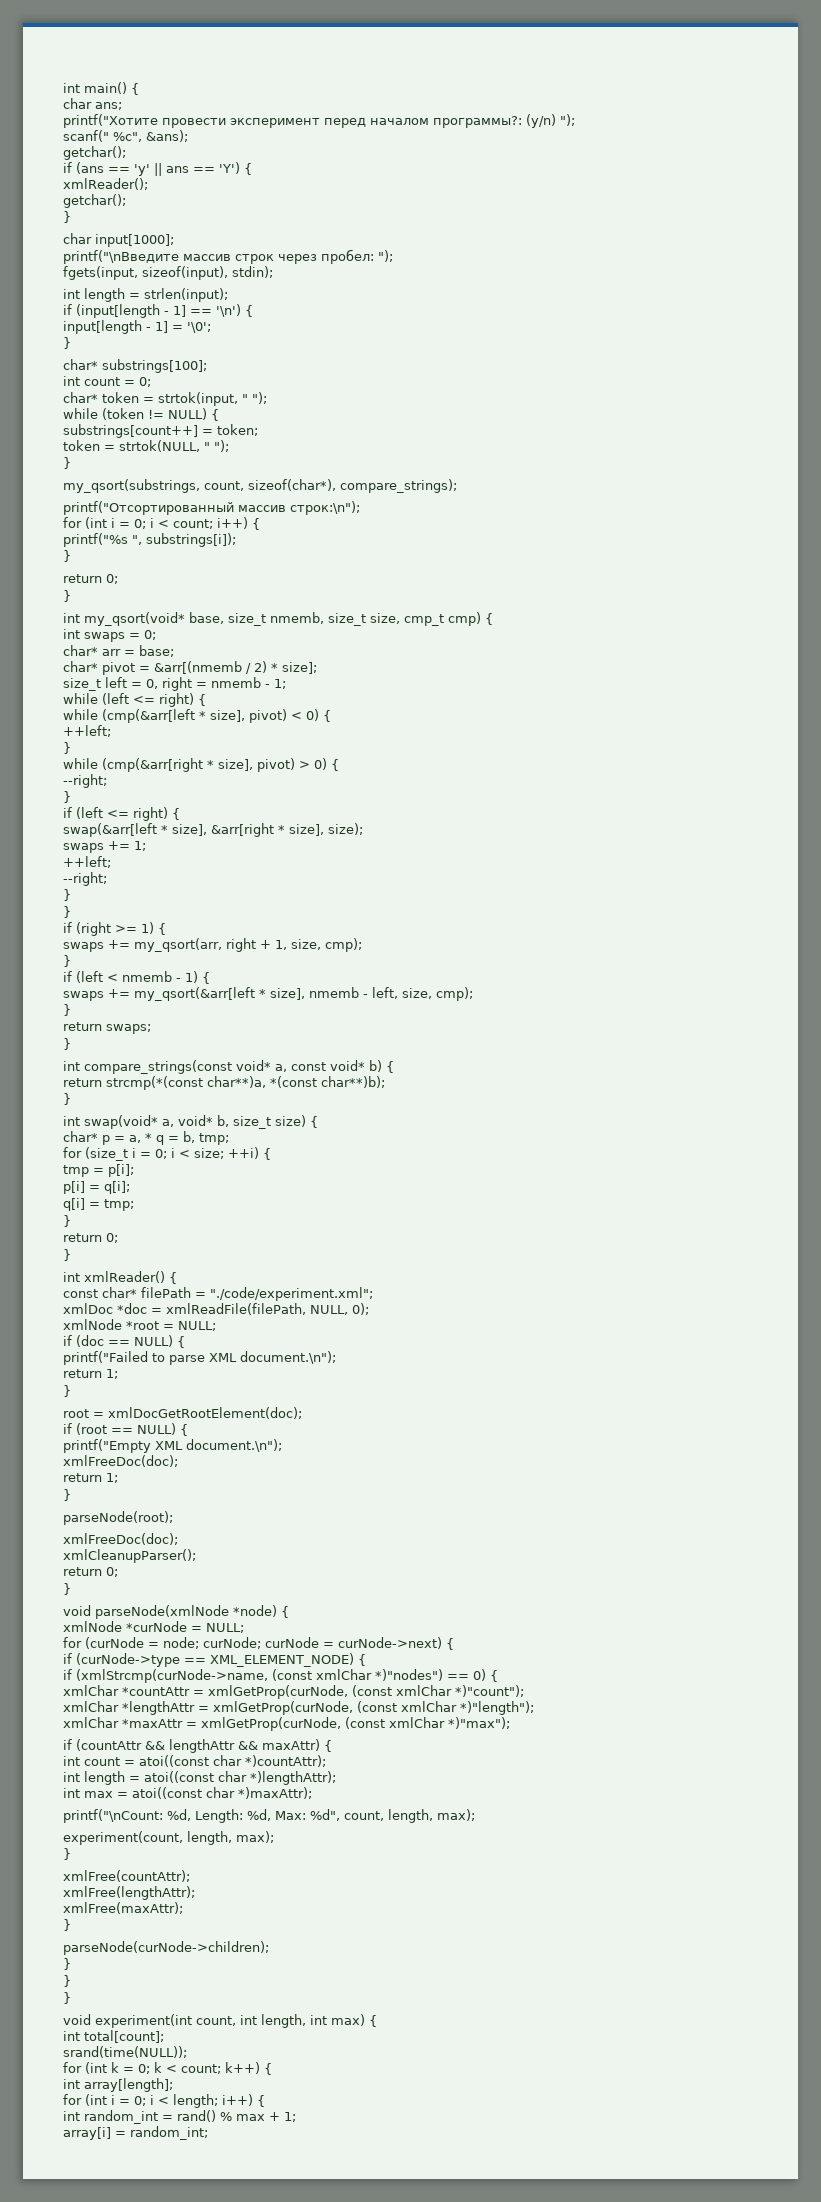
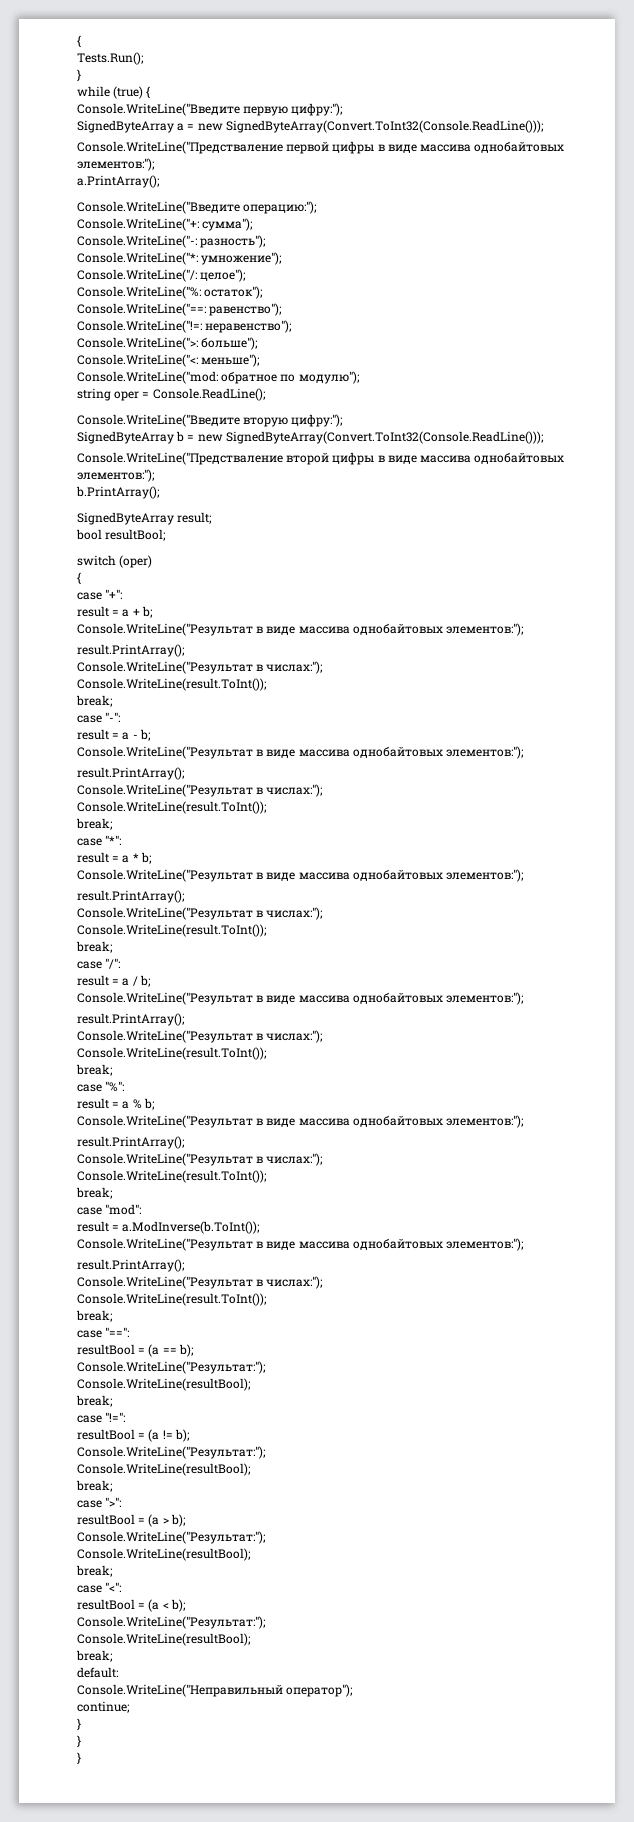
[63,82,139,95] [63,98,122,110] [63,114,575,128] [63,130,188,142] [63,146,126,160] [63,162,252,176] [63,178,148,190] [63,194,126,208] [63,211,71,223] [63,233,174,247] [63,249,393,264] [63,266,273,280] [63,288,228,302] [63,304,253,318] [63,320,211,334] [63,337,71,349] [63,359,207,373] [63,376,151,387] [63,392,267,406] [63,408,219,421] [63,424,258,438] [63,440,229,452] [63,457,71,469] [63,479,457,493] [63,501,360,515] [63,517,260,530] [63,533,236,547] [63,550,71,562] [63,574,118,584] [63,590,71,602] [63,612,493,626] [63,629,156,642] [63,645,174,657] [63,661,317,675] [63,677,286,691] [63,693,206,707] [63,709,331,723] [63,725,111,737] [63,742,71,754] [63,758,339,772] [63,774,107,788] [63,791,71,803] [63,807,180,821] [63,823,363,837] [63,841,146,853] [63,856,111,868] [63,872,107,886] [63,889,71,901] [63,906,71,918] [63,922,166,936] [63,938,362,952] [63,955,71,967] [63,971,210,984] [63,987,473,1001] [63,1004,71,1016] [63,1022,151,1034] [63,1038,71,1050] [63,1060,394,1074] [63,1076,385,1090] [63,1093,71,1105] [63,1115,318,1129] [63,1131,229,1145] [63,1147,271,1161] [63,1164,134,1177] [63,1181,130,1194] [63,1198,134,1211] [63,1215,71,1227] [63,1233,118,1243] [63,1249,71,1261] [63,1271,177,1284] [63,1287,373,1301] [63,1303,369,1315] [63,1319,216,1331] [63,1335,185,1348] [63,1351,336,1365] [63,1369,118,1379] [63,1385,71,1397] [63,1407,302,1419] [63,1423,188,1436] [63,1439,282,1453] [63,1455,178,1467] [63,1473,118,1483] [63,1489,71,1501] [63,1511,173,1525] [63,1533,178,1545] [63,1549,196,1563] [63,1567,118,1577] [63,1583,71,1595] [63,1605,289,1619] [63,1621,244,1633] [63,1637,454,1650] [63,1653,366,1667] [63,1669,498,1683] [63,1685,524,1699] [63,1701,534,1715] [63,1717,510,1731] [63,1739,332,1753] [63,1755,326,1767] [63,1771,336,1785] [63,1787,312,1799] [63,1809,475,1823] [63,1831,274,1845] [63,1848,71,1860] [63,1870,190,1882] [63,1886,195,1900] [63,1902,183,1914] [63,1919,71,1931] [63,1941,269,1955] [63,1958,71,1970] [63,1975,71,1987] [63,1992,71,2004] [63,2014,377,2028] [63,2030,164,2043] [63,2046,187,2058] [63,2062,272,2075] [63,2078,173,2092] [63,2094,265,2108] [63,2110,296,2124] [63,2126,208,2140] int main() { // char ans; // printf("Хотите провести эксперимент перед началом программы?: (y/n) "); // scanf(" %c", &ans); // getchar(); // if (ans == 'y' || ans == 'Y') { // xmlReader(); // getchar(); // } // char input[1000]; // printf("\nВведите массив строк через пробел: "); // fgets(input, sizeof(input), stdin); // int length = strlen(input); // if (input[length - 1] == '\n') { // input[length - 1] = '\0'; // } // char* substrings[100]; // int count = 0; // char* token = strtok(input, " "); // while (token != NULL) { // substrings[count++] = token; // token = strtok(NULL, " "); // } // my_qsort(substrings, count, sizeof(char*), compare_strings); // printf("Отсортированный массив строк:\n"); // for (int i = 0; i < count; i++) { // printf("%s ", substrings[i]); // } // return 0; // } // int my_qsort(void* base, size_t nmemb, size_t size, cmp_t cmp) { // int swaps = 0; // char* arr = base; // char* pivot = &arr[(nmemb / 2) * size]; // size_t left = 0, right = nmemb - 1; // while (left <= right) { // while (cmp(&arr[left * size], pivot) < 0) { // ++left; // } // while (cmp(&arr[right * size], pivot) > 0) { // --right; // } // if (left <= right) { // swap(&arr[left * size], &arr[right * size], size); // swaps += 1; // ++left; // --right; // } // } // if (right >= 1) { // swaps += my_qsort(arr, right + 1, size, cmp); // } // if (left < nmemb - 1) { // swaps += my_qsort(&arr[left * size], nmemb - left, size, cmp); // } // return swaps; // } // int compare_strings(const void* a, const void* b) { // return strcmp(*(const char**)a, *(const char**)b); // } // int swap(void* a, void* b, size_t size) { // char* p = a, * q = b, tmp; // for (size_t i = 0; i < size; ++i) { // tmp = p[i]; // p[i] = q[i]; // q[i] = tmp; // } // return 0; // } // int xmlReader() { // const char* filePath = "./code/experiment.xml"; // xmlDoc *doc = xmlReadFile(filePath, NULL, 0); // xmlNode *root = NULL; // if (doc == NULL) { // printf("Failed to parse XML document.\n"); // return 1; // } // root = xmlDocGetRootElement(doc); // if (root == NULL) { // printf("Empty XML document.\n"); // xmlFreeDoc(doc); // return 1; // } // parseNode(root); // xmlFreeDoc(doc); // xmlCleanupParser(); // return 0; // } // void parseNode(xmlNode *node) { // xmlNode *curNode = NULL; // for (curNode = node; curNode; curNode = curNode->next) { // if (curNode->type == XML_ELEMENT_NODE) { // if (xmlStrcmp(curNode->name, (const xmlChar *)"nodes") == 0) { // xmlChar *countAttr = xmlGetProp(curNode, (const xmlChar *)"count"); // xmlChar *lengthAttr = xmlGetProp(curNode, (const xmlChar *)"length"); // xmlChar *maxAttr = xmlGetProp(curNode, (const xmlChar *)"max"); // if (countAttr && lengthAttr && maxAttr) { // int count = atoi((const char *)countAttr); // int length = atoi((const char *)lengthAttr); // int max = atoi((const char *)maxAttr); // printf("\nCount: %d, Length: %d, Max: %d", count, length, max); // experiment(count, length, max); // } // xmlFree(countAttr); // xmlFree(lengthAttr); // xmlFree(maxAttr); // } // parseNode(curNode->children); // } // } // } // void experiment(int count, int length, int max) { // int total[count]; // srand(time(NULL)); // for (int k = 0; k < count; k++) { // int array[length]; // for (int i = 0; i < length; i++) { // int random_int = rand() % max + 1; // array[i] = random_int; -> [77,35,81,48] [77,52,144,65] [77,69,81,82] [77,86,151,99] [77,103,344,116] [77,120,544,133] [77,141,565,154] [77,158,155,171] [77,175,160,188] [77,201,318,214] [77,218,254,231] [77,235,267,248] [77,252,283,265] [77,269,247,282] [77,286,264,299] [77,303,283,316] [77,320,293,333] [77,337,259,350] [77,354,261,367] [77,371,360,384] [77,388,266,401] [77,414,344,427] [77,431,544,444] [77,452,565,465] [77,469,155,482] [76,486,160,499] [77,512,213,525] [76,529,167,541] [77,555,153,568] [77,572,81,585] [77,589,123,600] [77,606,153,618] [77,623,525,636] [77,644,185,657] [77,661,324,674] [77,678,267,691] [76,695,113,707] [77,712,121,723] [77,729,151,741] [77,746,525,759] [77,767,185,780] [77,784,324,797] [77,801,267,814] [76,818,113,830] [77,835,122,846] [77,852,152,864] [77,869,525,882] [77,890,185,903] [77,907,324,920] [77,924,267,937] [76,941,113,953] [77,958,121,969] [77,975,151,987] [77,992,525,1005] [77,1013,185,1026] [77,1030,324,1043] [77,1047,267,1060] [76,1064,113,1076] [77,1081,125,1092] [77,1098,155,1110] [77,1115,525,1128] [77,1136,185,1149] [77,1153,324,1166] [77,1170,267,1183] [76,1187,113,1199] [77,1204,142,1215] [77,1221,261,1234] [77,1238,525,1251] [77,1259,185,1272] [77,1276,324,1289] [77,1293,267,1306] [76,1310,113,1322] [77,1327,130,1338] [77,1344,194,1357] [77,1361,266,1374] [77,1378,251,1391] [76,1395,113,1407] [77,1412,126,1423] [77,1429,190,1442] [77,1446,266,1459] [77,1463,251,1476] [76,1480,113,1492] [77,1497,122,1508] [77,1514,186,1527] [77,1531,266,1544] [77,1548,251,1561] [76,1565,113,1577] [77,1582,122,1593] [77,1599,186,1612] [77,1616,266,1629] [77,1633,251,1646] [76,1650,113,1662] [77,1667,118,1678] [77,1684,354,1697] [77,1701,130,1713] [77,1718,81,1731] [77,1735,81,1748] [77,1752,81,1765] { // Tests.Run(); // } // while (true) { // Console.WriteLine("Введите первую цифру:"); // SignedByteArray a = new SignedByteArray(Convert.ToInt32(Console.ReadLine())); // Console.WriteLine("Предстваление первой цифры в виде массива однобайтовых элементов:"); // a.PrintArray(); // Console.WriteLine("Введите операцию:"); // Console.WriteLine("+: сумма"); // Console.WriteLine("-: разность"); // Console.WriteLine("*: умножение"); // Console.WriteLine("/: целое"); // Console.WriteLine("%: остаток"); // Console.WriteLine("==: равенство"); // Console.WriteLine("!=: неравенство"); // Console.WriteLine(">: больше"); // Console.WriteLine("<: меньше"); // Console.WriteLine("mod: обратное по модулю"); // string oper = Console.ReadLine(); // Console.WriteLine("Введите вторую цифру:"); // SignedByteArray b = new SignedByteArray(Convert.ToInt32(Console.ReadLine())); // Console.WriteLine("Предстваление второй цифры в виде массива однобайтовых элементов:"); // b.PrintArray(); // SignedByteArray result; // bool resultBool; // switch (oper) // { // case "+": // result = a + b; // Console.WriteLine("Результат в виде массива однобайтовых элементов:"); // result.PrintArray(); // Console.WriteLine("Результат в числах:"); // Console.WriteLine(result.ToInt()); // break; // case "-": // result = a - b; // Console.WriteLine("Результат в виде массива однобайтовых элементов:"); // result.PrintArray(); // Console.WriteLine("Результат в числах:"); // Console.WriteLine(result.ToInt()); // break; // case "*": // result = a * b; // Console.WriteLine("Результат в виде массива однобайтовых элементов:"); // result.PrintArray(); // Console.WriteLine("Результат в числах:"); // Console.WriteLine(result.ToInt()); // break; // case "/": // result = a / b; // Console.WriteLine("Результат в виде массива однобайтовых элементов:"); // result.PrintArray(); // Console.WriteLine("Результат в числах:"); // Console.WriteLine(result.ToInt()); // break; // case "%": // result = a % b; // Console.WriteLine("Результат в виде массива однобайтовых элементов:"); // result.PrintArray(); // Console.WriteLine("Результат в числах:"); // Console.WriteLine(result.ToInt()); // break; // case "mod": // result = a.ModInverse(b.ToInt()); // Console.WriteLine("Результат в виде массива однобайтовых элементов:"); // result.PrintArray(); // Console.WriteLine("Результат в числах:"); // Console.WriteLine(result.ToInt()); // break; // case "==": // resultBool = (a == b); // Console.WriteLine("Результат:"); // Console.WriteLine(resultBool); // break; // case "!=": // resultBool = (a != b); // Console.WriteLine("Результат:"); // Console.WriteLine(resultBool); // break; // case ">": // resultBool = (a > b); // Console.WriteLine("Результат:"); // Console.WriteLine(resultBool); // break; // case "<": // resultBool = (a < b); // Console.WriteLine("Результат:"); // Console.WriteLine(resultBool); // break; // default: // Console.WriteLine("Неправильный оператор"); // continue; // } // } // }

